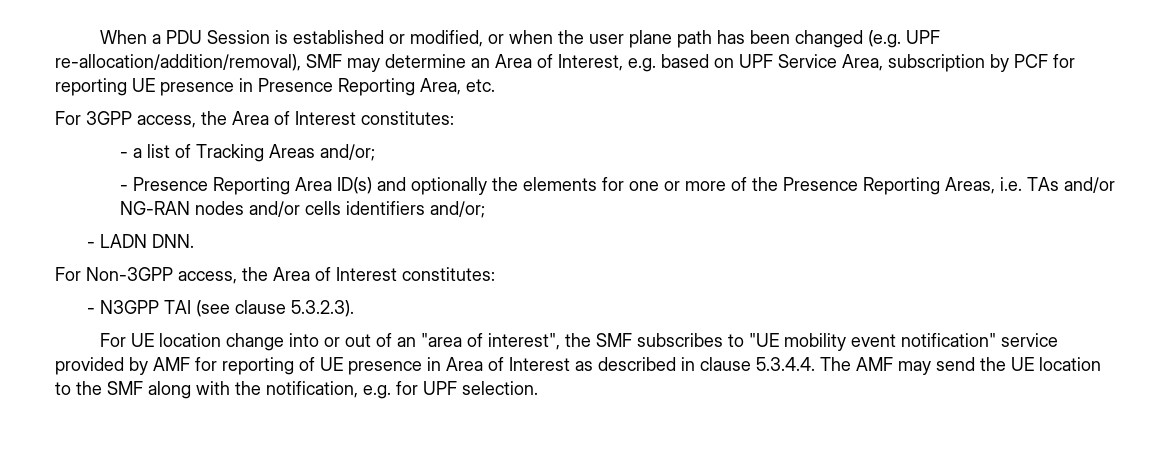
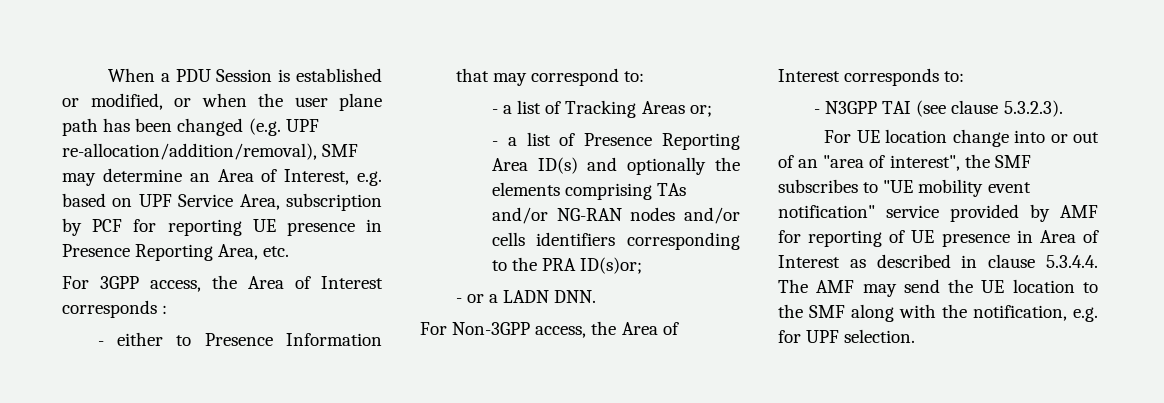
[361,111,454,125] constitutes: -> [62,300,168,318] [97,332,382,346] [455,68,645,86] corresponds : // - either to Presence Information that may correspond to:
[319,144,375,161] [119,185,128,191] and/or; // - -> [689,105,712,117] [491,132,576,146] or; // - a list of
[601,177,1022,195] for one or more of the Presence Reporting Areas, i.e. -> [565,183,653,200] comprising
[429,201,485,218] [87,242,96,248] and/or; // - -> [627,232,740,250] [491,257,643,274] [455,294,499,303] corresponding to the PRA ID(s)or; // - or a
[402,267,495,281] constitutes: -> [844,68,965,86] corresponds to:

